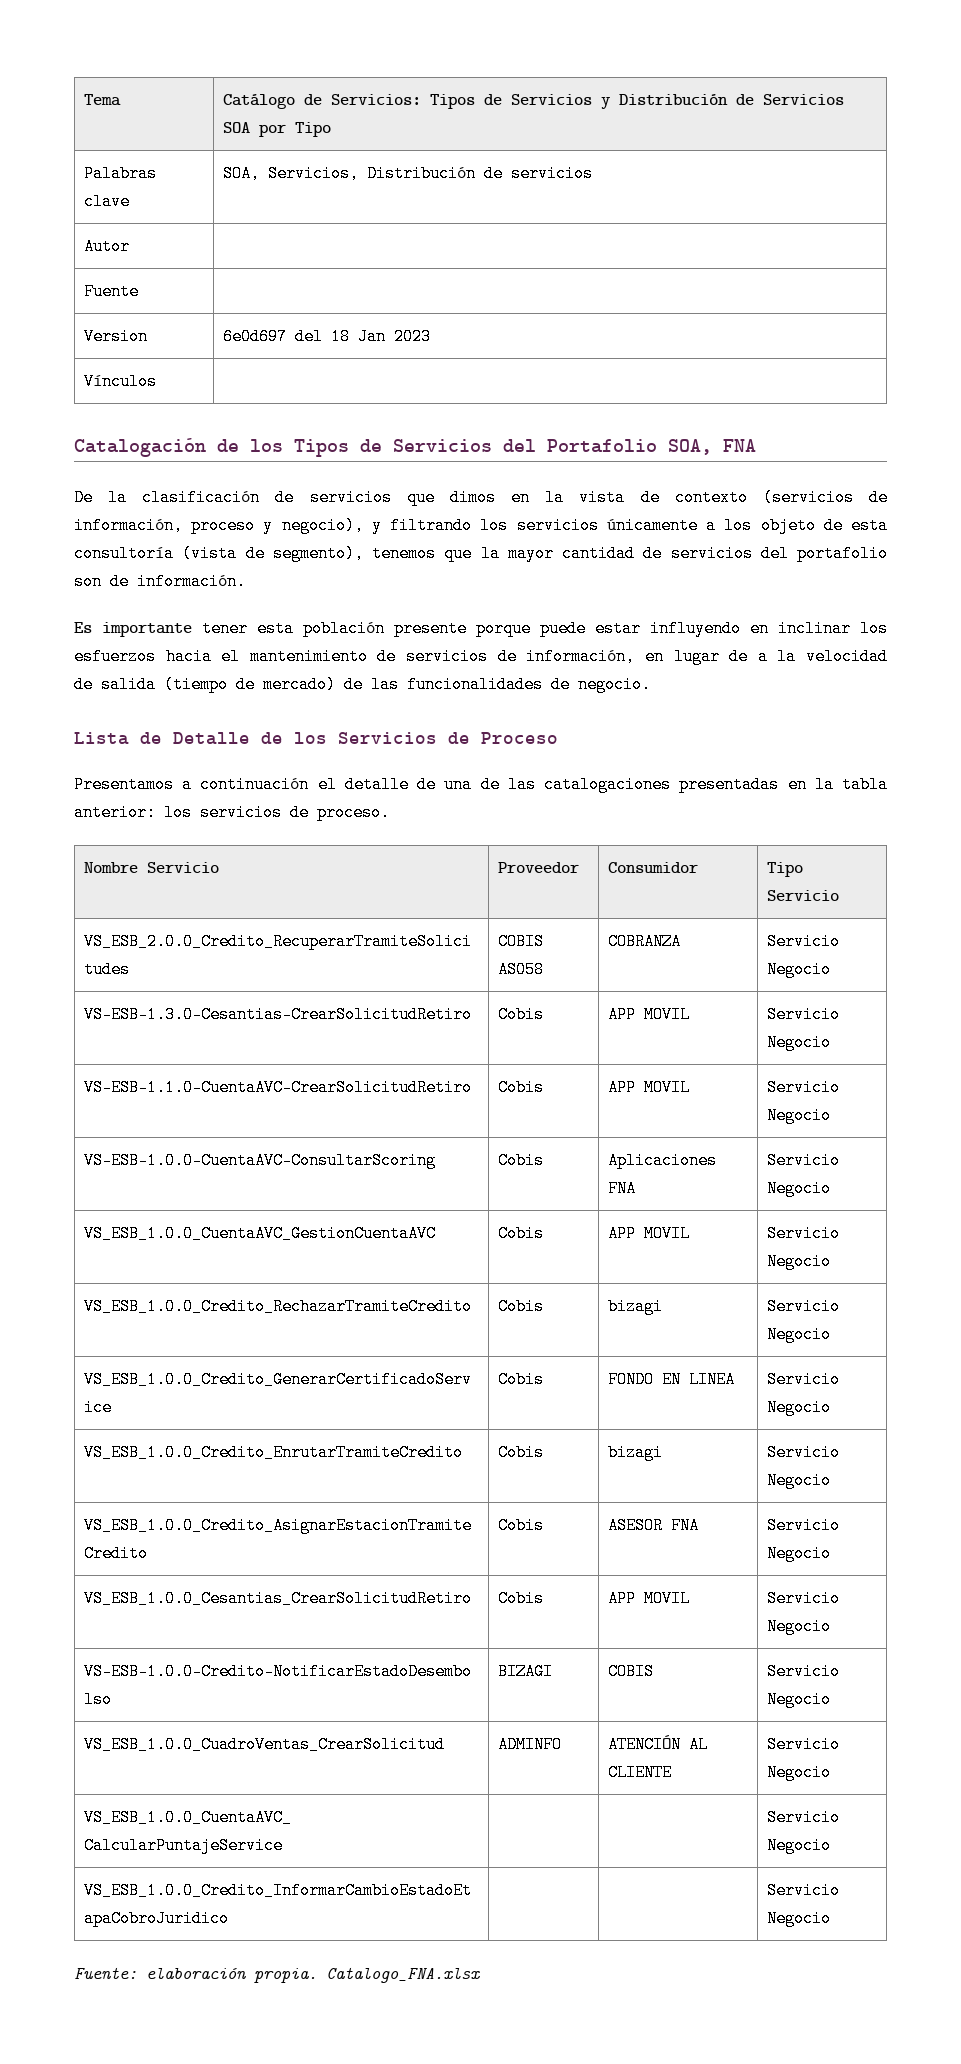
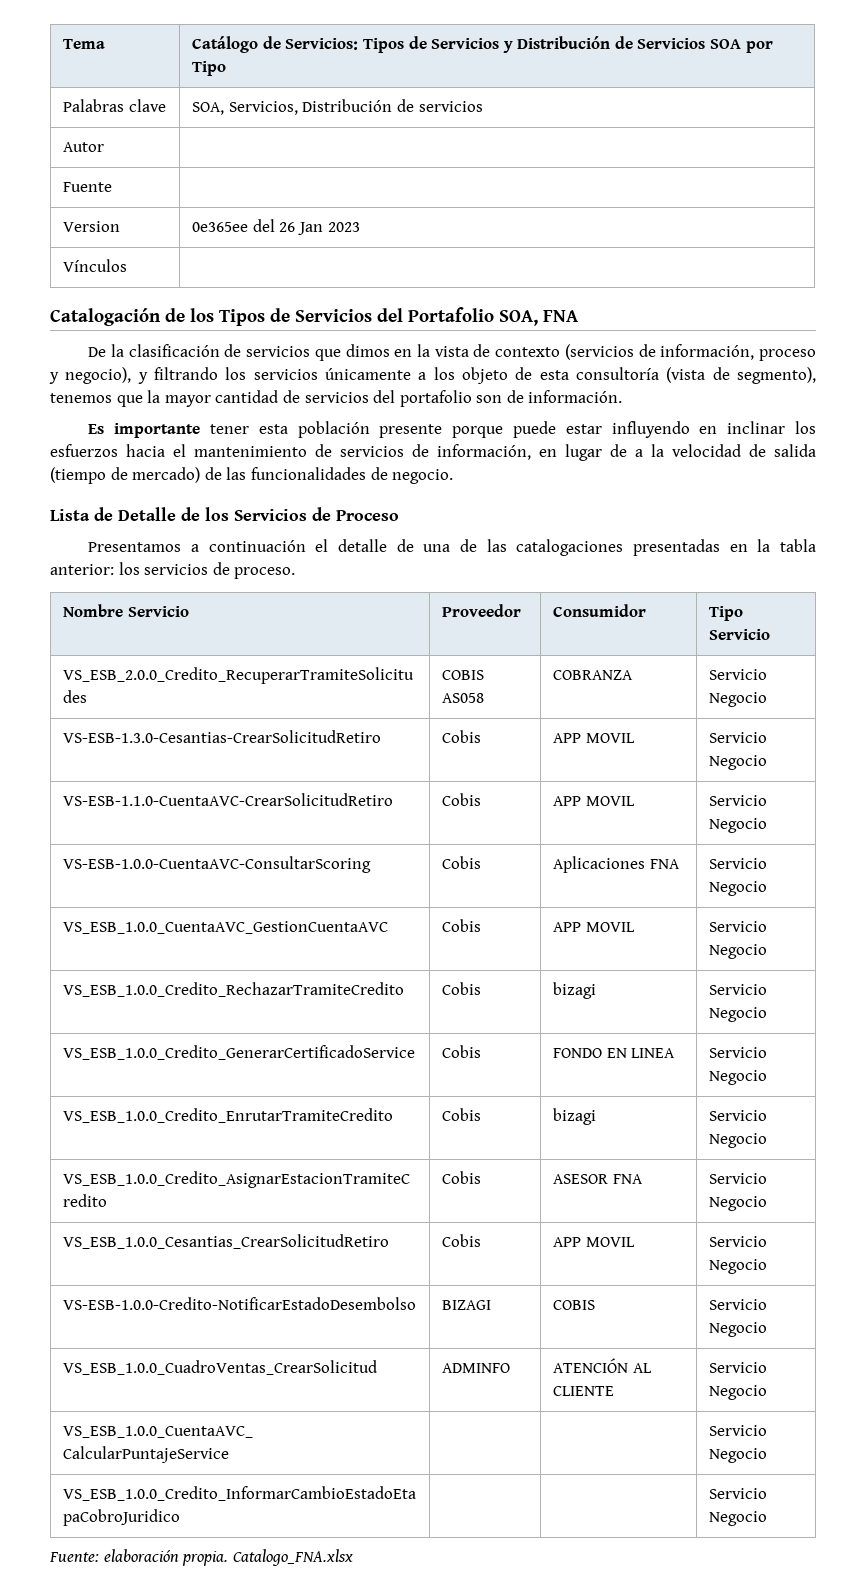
[223,328,351,345] 6e0d697 del 18 -> [192,219,296,232] 0e365ee del 26

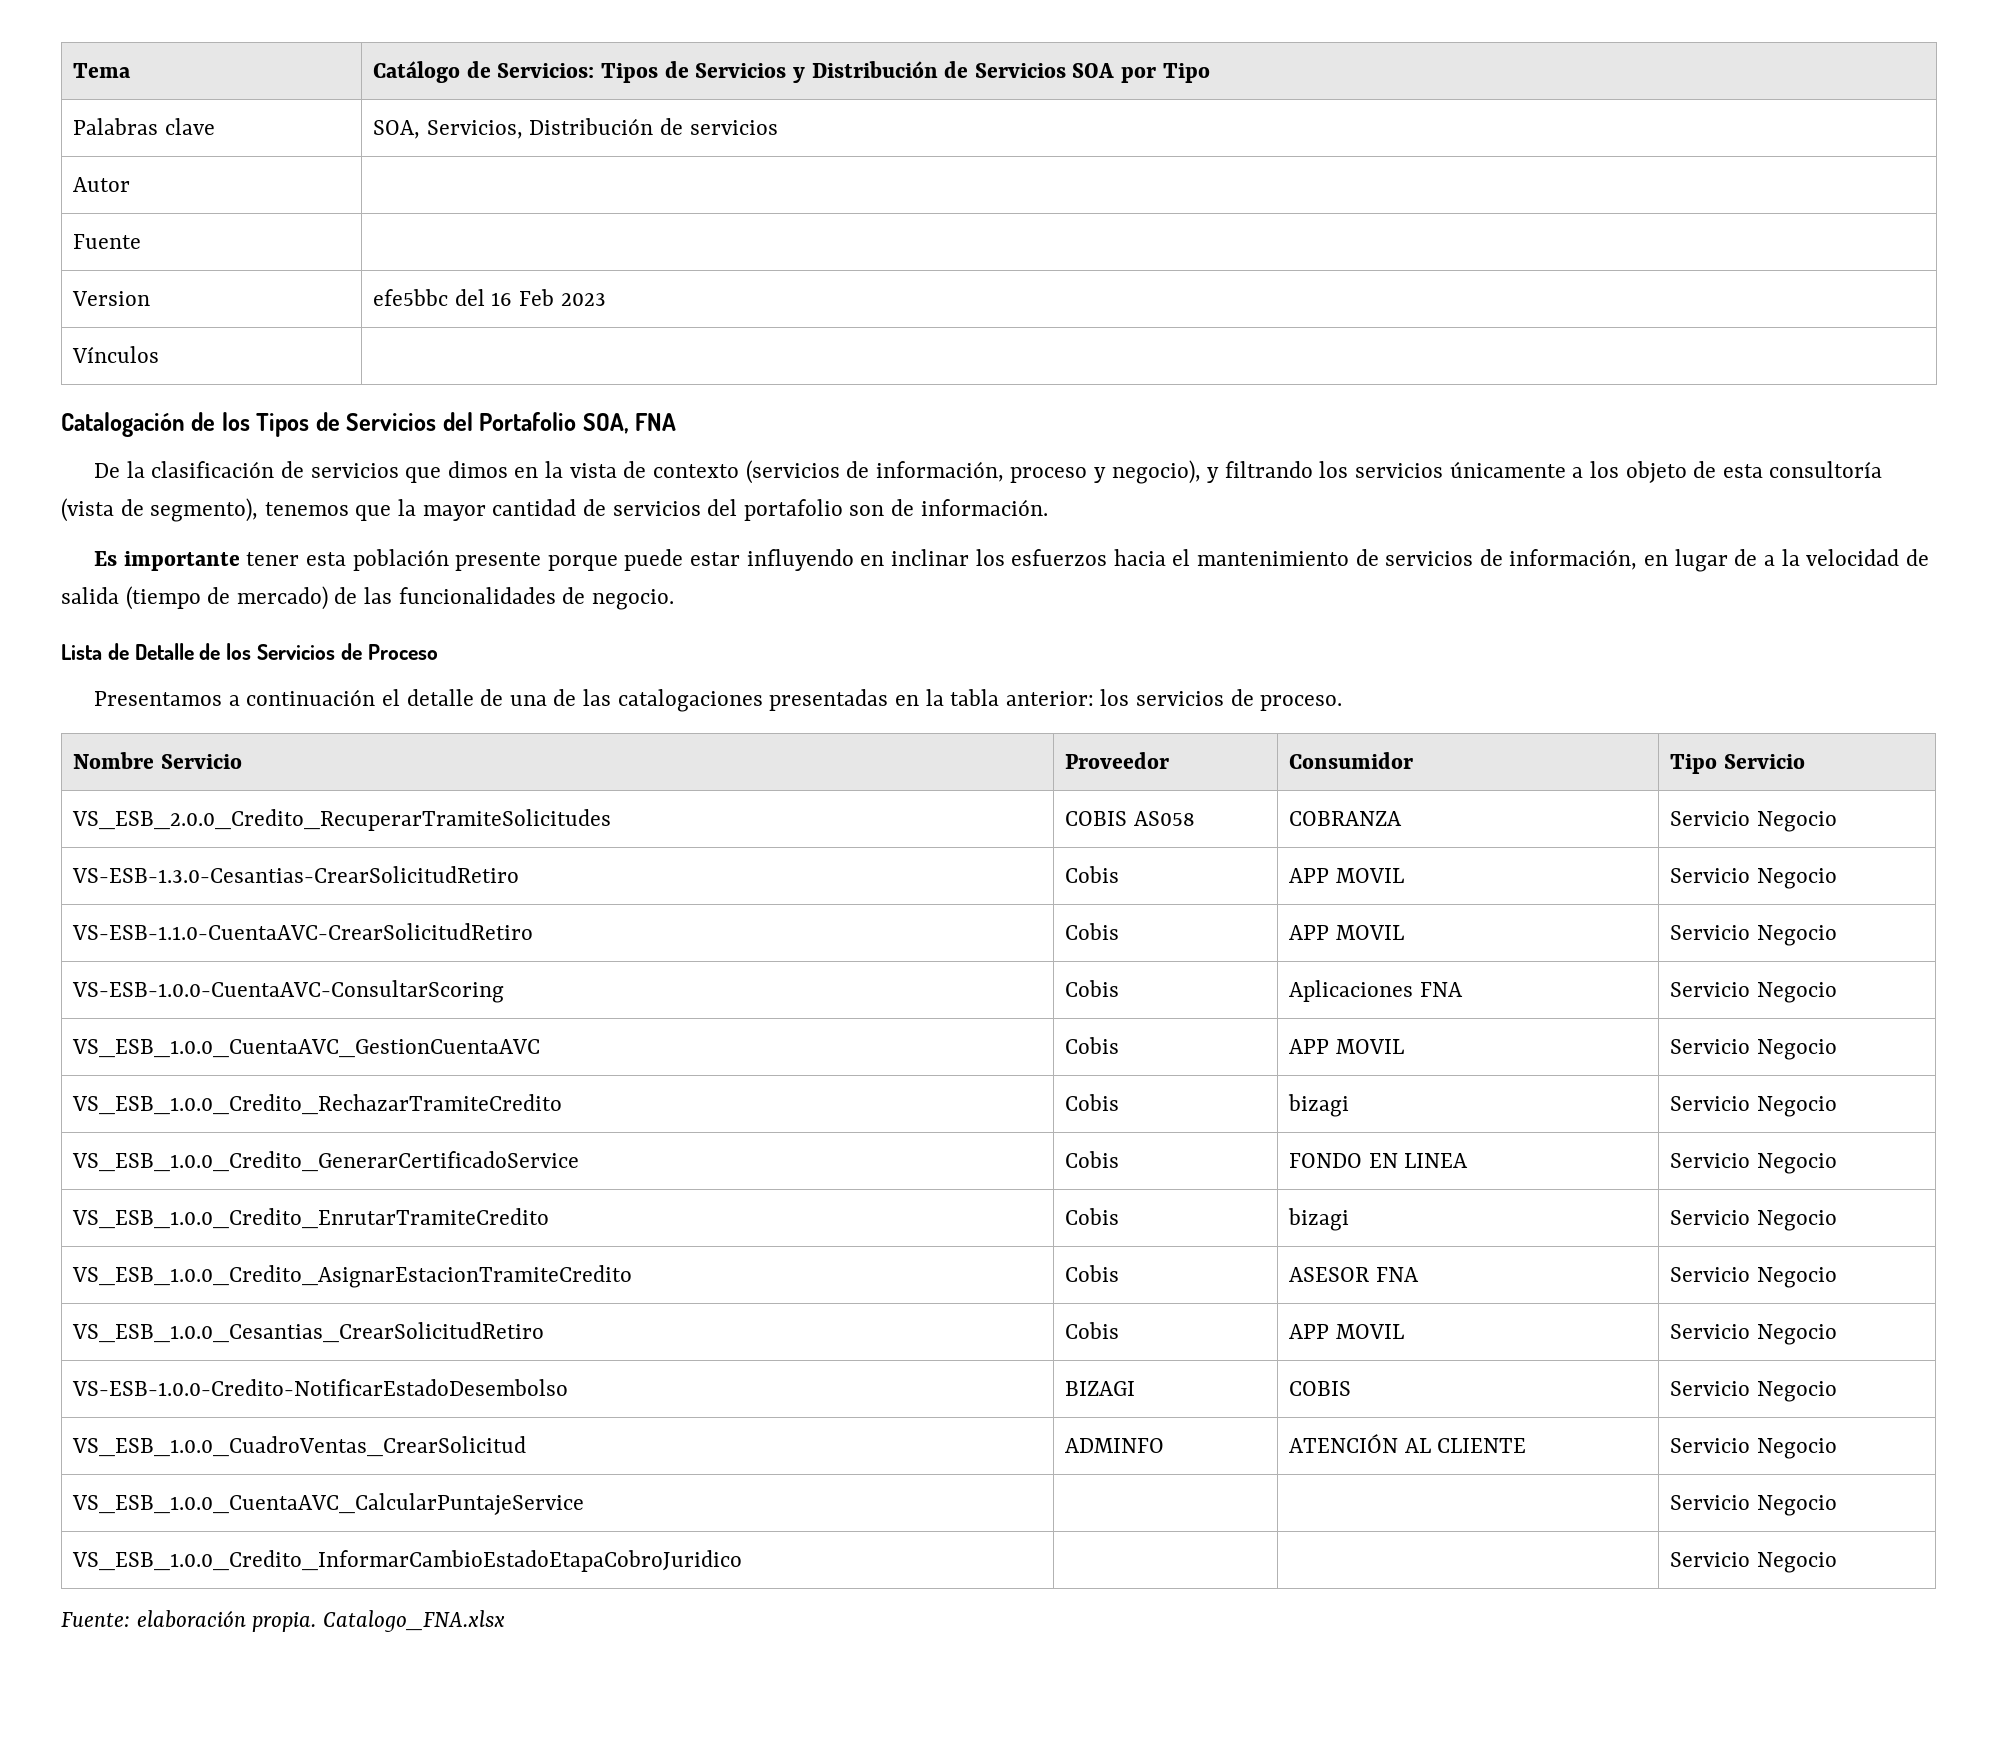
[192,219,323,235] 0e365ee del 26 Jan -> [373,289,555,306] efe5bbc del 16 Feb

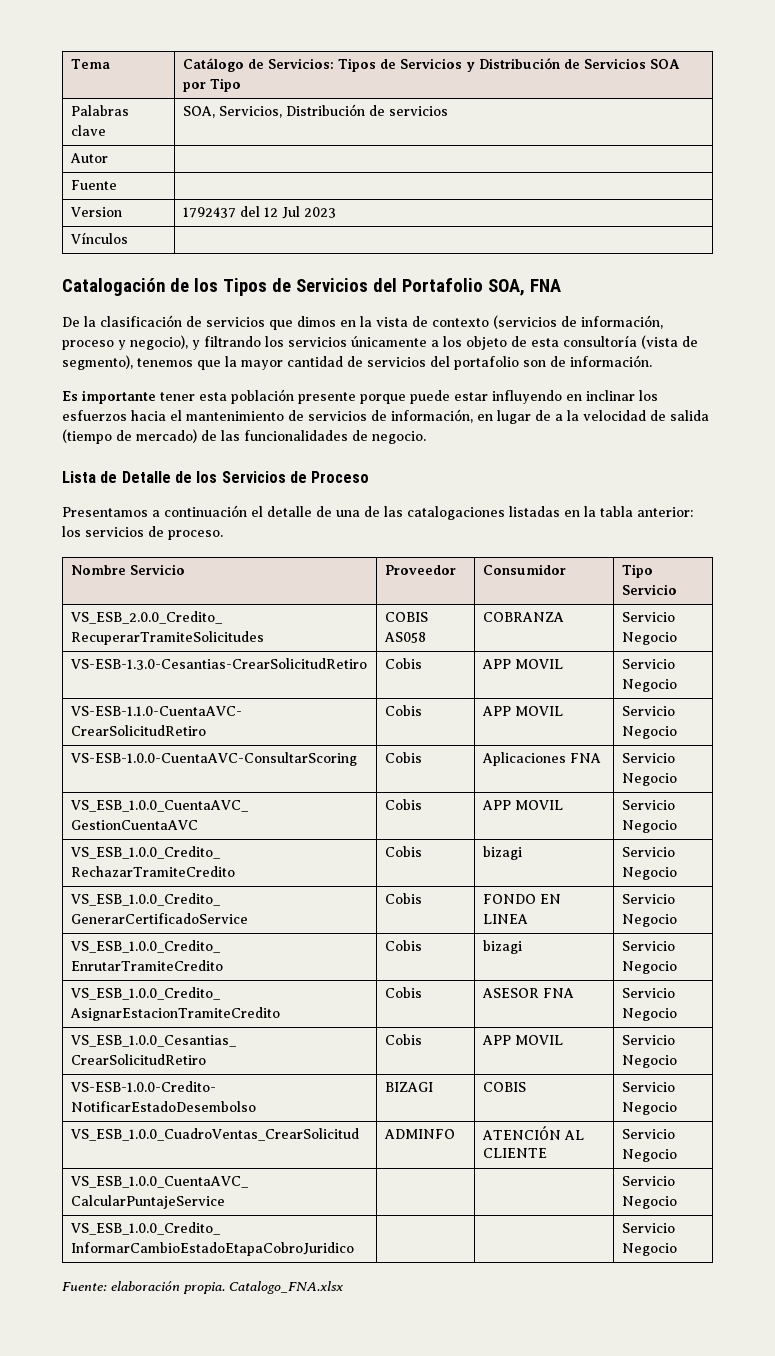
[373,289,555,306] efe5bbc del 16 Feb -> [183,206,301,219] 1792437 del 12 Jul
[769,689,889,711] presentadas -> [509,506,560,517] listadas

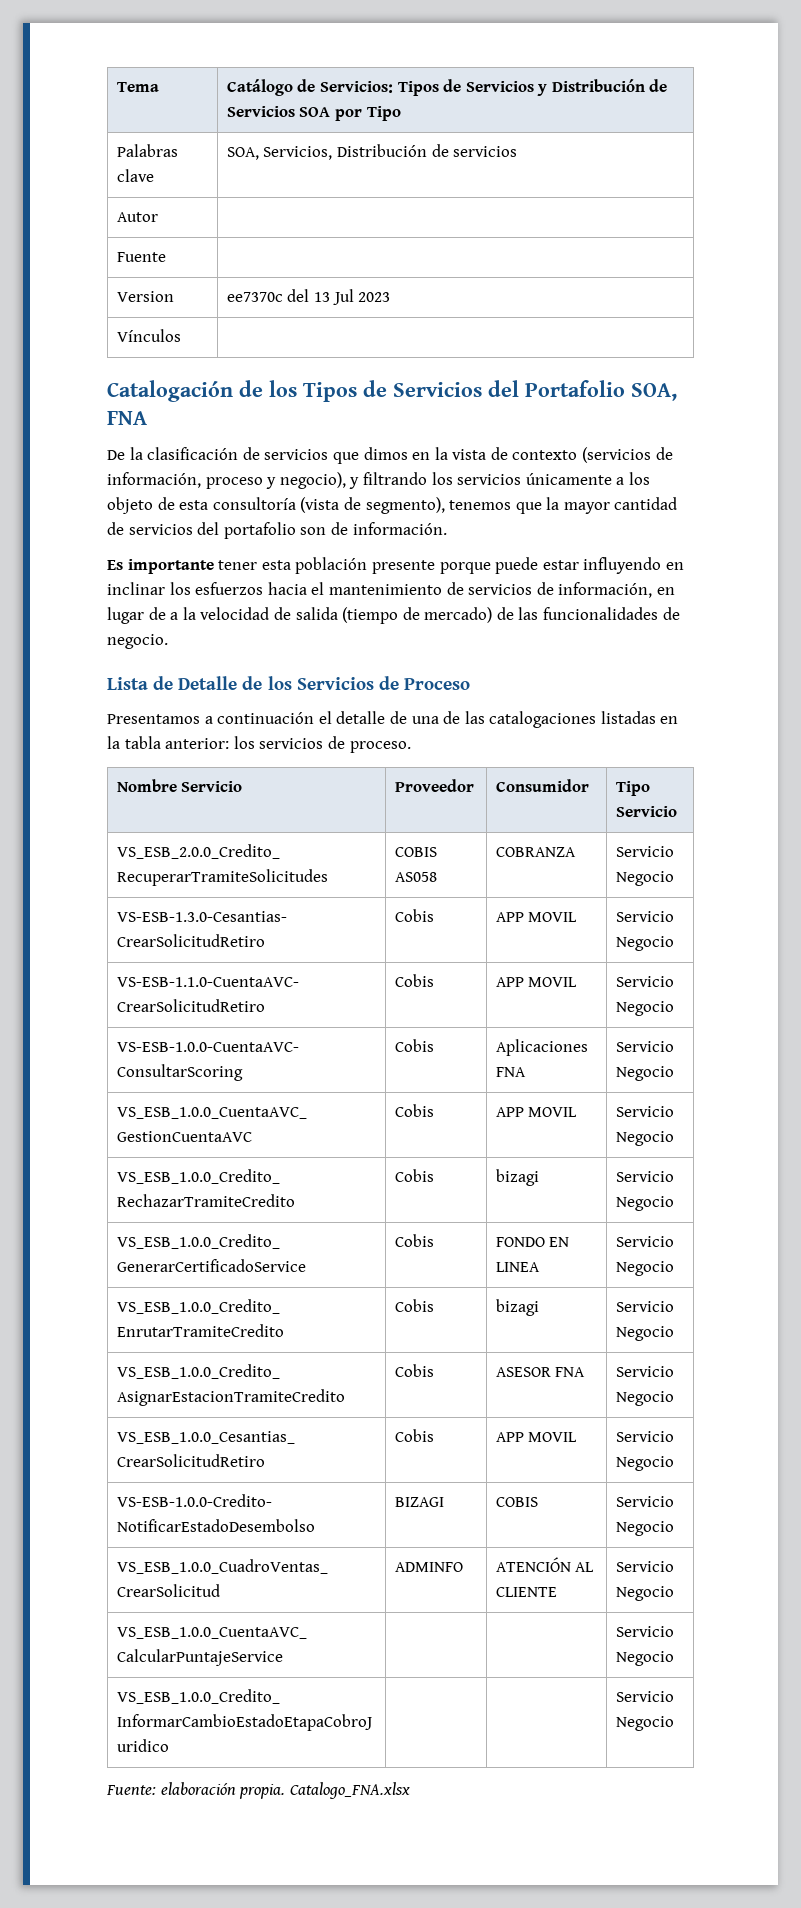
[183,206,279,218] 1792437 del 12 -> [226,289,330,302] ee7370c del 13

